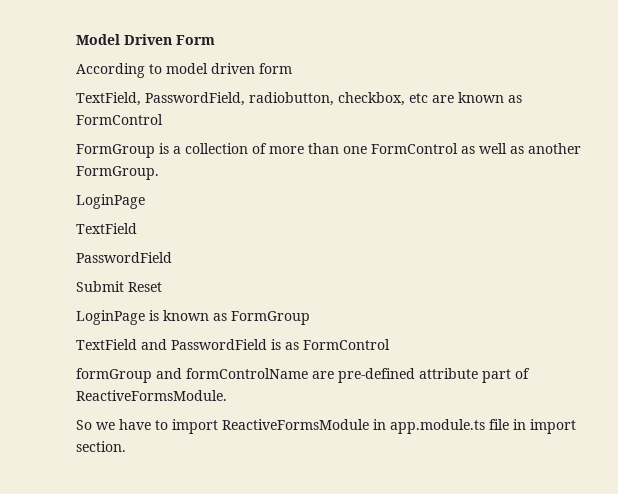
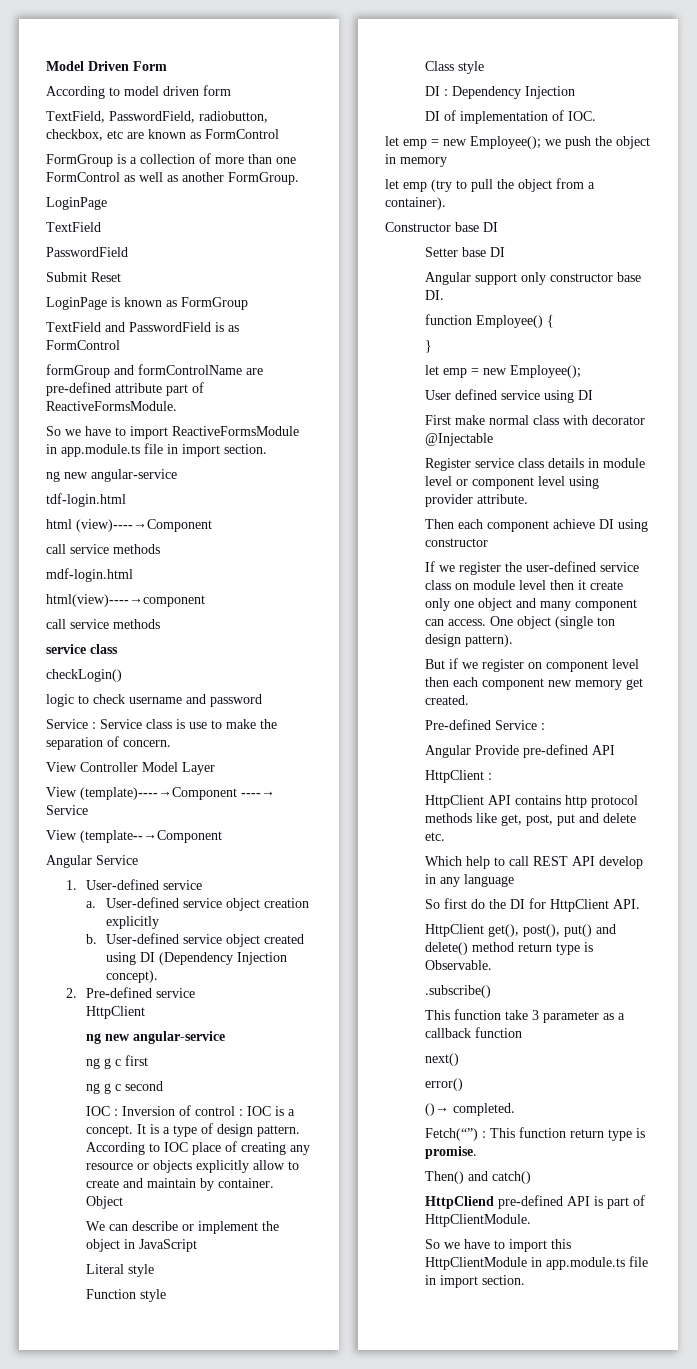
(126, 446) none -> [46,469,177,482] [46,493,126,507] [46,519,212,532] [46,544,160,554] [46,568,133,582] [46,594,205,607] [46,619,160,629] [46,644,118,654] [46,669,122,682] [46,694,262,707] [46,719,277,729] [46,736,171,750] [46,762,215,775] [46,787,275,800] [46,805,88,815] [46,830,222,843] [46,855,138,868] [66,879,203,890] [86,897,310,911] [106,916,160,929] [86,933,305,947] [106,952,288,965] [106,970,159,983] [66,987,196,998] [86,1006,146,1019] [86,1031,226,1044] [86,1055,149,1069] [86,1081,164,1094] [86,1105,296,1116] [86,1123,301,1137] [86,1141,311,1155] [86,1160,300,1173] [86,1178,275,1191] [86,1196,124,1209] [86,1221,280,1234] [86,1239,198,1252] [86,1264,155,1277] [86,1289,167,1302] [425,61,485,74] [425,86,576,99] [425,110,597,124] [385,136,650,149] [385,154,447,167] [385,178,595,192] [385,197,446,210] [385,222,498,232] [425,247,506,257] [425,272,642,285] [425,290,445,300] [425,314,555,328] [425,340,433,353] [425,365,582,378] [425,389,594,403] [425,415,646,425] [425,433,494,446] [425,458,646,471] [425,476,600,489] [425,494,529,507] [425,519,649,532] [425,538,489,547] [425,561,640,575] [425,580,624,590] [425,598,638,611] [425,616,616,629] [425,634,514,647] [425,658,640,672] [425,677,644,690] [425,695,470,705] [425,719,546,730] [425,744,616,758] [425,770,493,783] [425,795,639,808] [425,813,637,826] [425,832,446,841] [425,856,644,869] [425,874,515,887] [425,898,641,912] [425,924,617,937] [425,942,594,955] [425,960,493,970] [425,985,492,998] [425,1009,626,1023] [425,1027,523,1038] [425,1053,460,1066] [425,1078,464,1091] [425,1103,516,1116] [425,1127,646,1141] [425,1146,478,1159] [425,1171,532,1184] [425,1195,646,1209] [425,1214,532,1227] [425,1239,572,1252] [425,1256,649,1270] [425,1275,526,1288] // ng new angular-service // tdf-login.html // html (view)----→Component // call service methods // mdf-login.html // html(view)----→component // call service methods // service class // checkLogin() // logic to check username and password // Service : Service class is use to make the separation of concern. // View Controller Model Layer // View (template)----→Component ----→ Service // View (template--→Component // Angular Service // 1. User-defined service // a. User-defined service object creation explicitly // b. User-defined service object created using DI (Dependency Injection concept). // 2. Pre-defined service // HttpClient // ng new angular-service // ng g c first // ng g c second // IOC : Inversion of control : IOC is a concept. It is a type of design pattern. According to IOC place of creating any resource or objects explicitly allow to create and maintain by container. Object // We can describe or implement the object in JavaScript // Literal style // Function style // Class style // DI : Dependency Injection // DI of implementation of IOC. // let emp = new Employee(); we push the object in memory // let emp (try to pull the object from a container). // Constructor base DI // Setter base DI // Angular support only constructor base DI. // function Employee() { // } // let emp = new Employee(); // User defined service using DI // First make normal class with decorator @Injectable // Register service class details in module level or component level using provider attribute. // Then each component achieve DI using constructor // If we register the user-defined service class on module level then it create only one object and many component can access. One object (single ton design pattern). // But if we register on component level then each component new memory get created. // Pre-defined Service : // Angular Provide pre-defined API // HttpClient : // HttpClient API contains http protocol methods like get, post, put and delete etc. // Which help to call REST API develop in any language // So first do the DI for HttpClient API. // HttpClient get(), post(), put() and delete() method return type is Observable. // .subscribe() // This function take 3 parameter as a callback function // next() // error() // ()→ completed. // Fetch(“”) : This function return type is promise. // Then() and catch() // HttpCliend pre-defined API is part of HttpClientModule. // So we have to import this HttpClientModule in app.module.ts file in import section.

